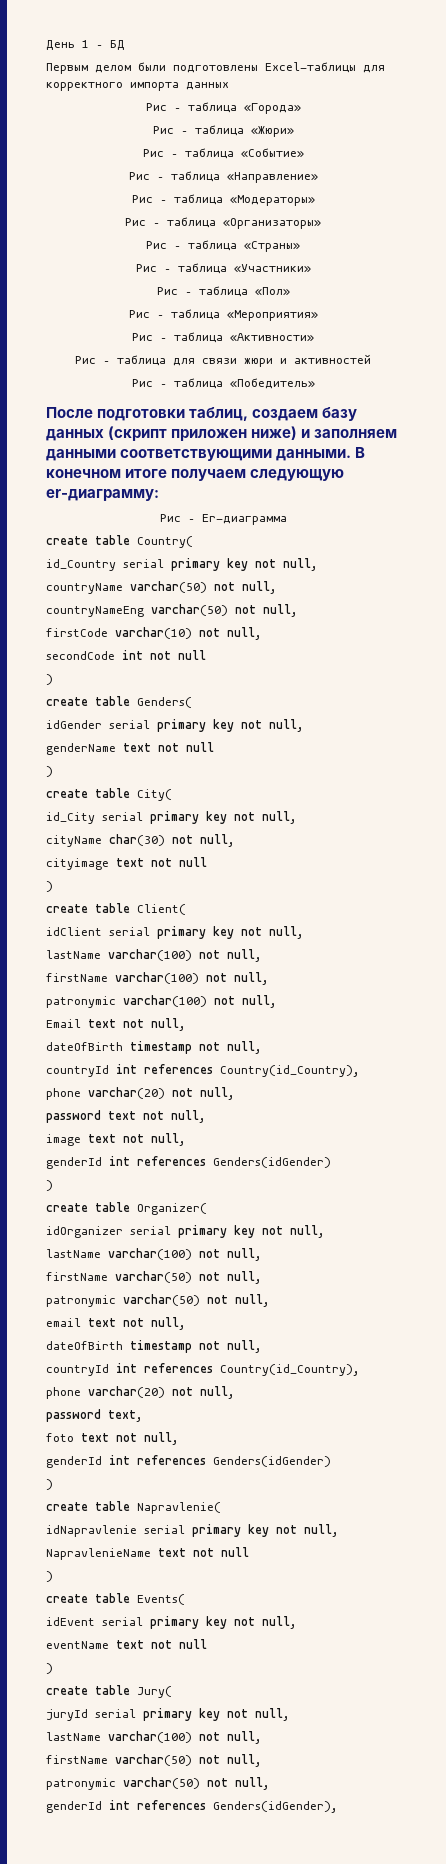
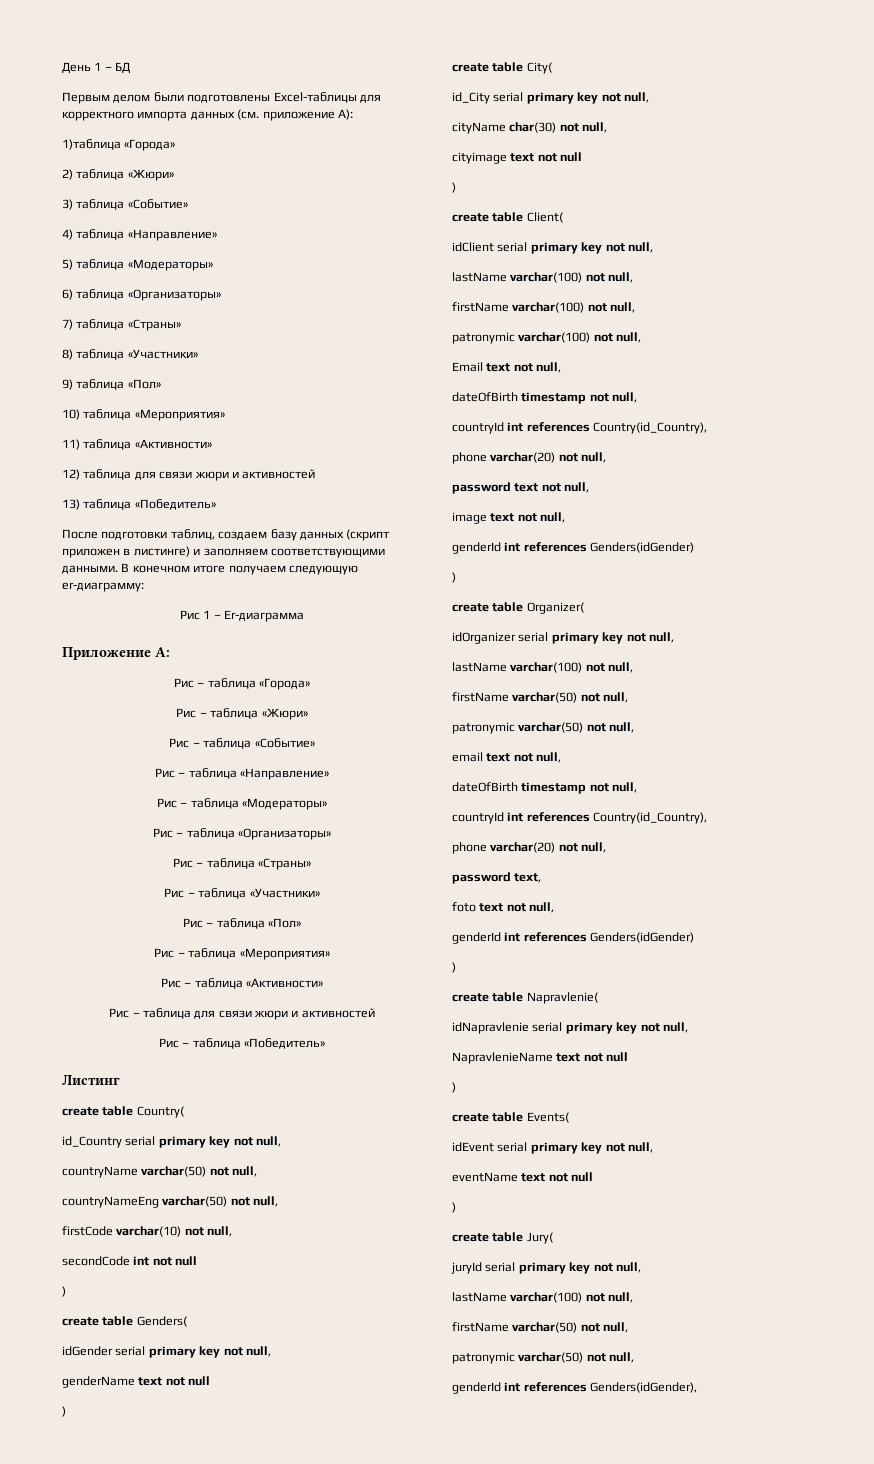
(229, 86) none -> [237,109,353,121] [62,139,176,151] [62,169,174,181] [62,199,188,210] [62,229,217,241] [62,259,213,271] [62,289,221,301] [62,319,181,331] [62,349,198,360] [62,379,161,390] [62,409,225,421] [62,439,212,450] [62,469,316,481] [62,499,216,510] [62,529,391,541] [62,546,385,558] [62,563,358,575] [62,582,144,592] [179,610,305,622] [62,647,170,660] (см. приложение А): // 1)таблица «Города» // 2) таблица «Жюри» // 3) таблица «Событие» // 4) таблица «Направление» // 5) таблица «Модераторы» // 6) таблица «Организаторы» // 7) таблица «Страны» // 8) таблица «Участники» // 9) таблица «Пол» // 10) таблица «Мероприятия» // 11) таблица «Активности» // 12) таблица для связи жюри и активностей // 13) таблица «Победитель» // После подготовки таблиц, создаем базу данных (скрипт приложен в листинге) и заполняем соответствующими данными. В конечном итоге получаем следующую er-диаграмму: // Рис 1 – Er-диаграмма // Приложение А:
[46,407,358,421] [46,426,398,441] [46,447,366,461] [46,469,345,481] [46,489,159,501] [159,514,287,525] После подготовки таблиц, создаем базу данных (скрипт приложен ниже) и заполняем данными соответствующими данными. В конечном итоге получаем следующую er-диаграмму: // Рис – Er-диаграмма -> [62,1075,120,1085] Листинг

